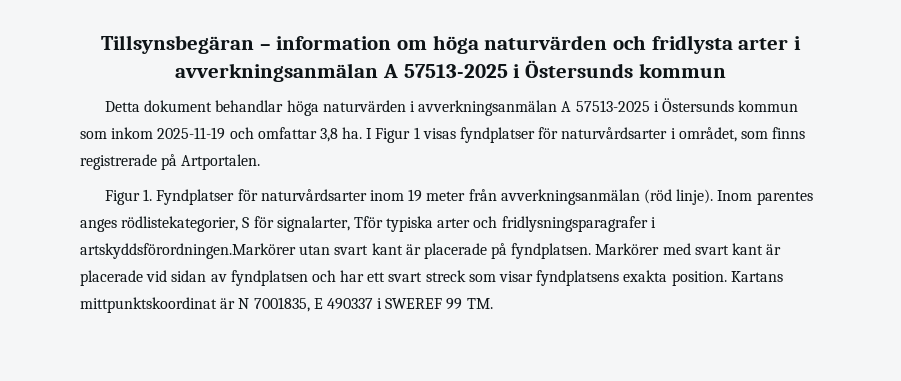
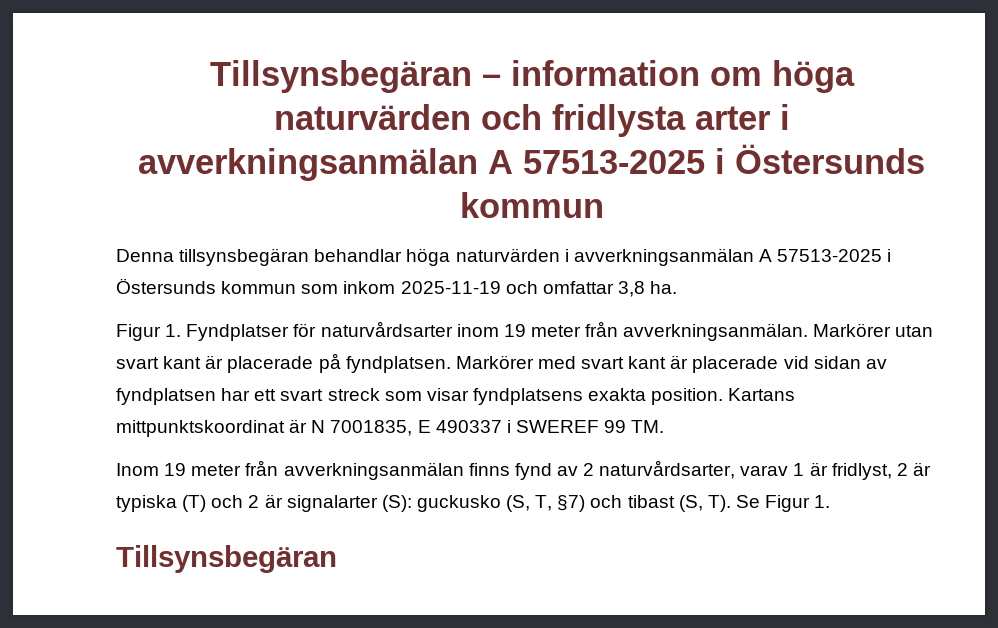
[105,100,213,112] Detta dokument -> [116,248,310,266] Denna tillsynsbegäran
[366,127,806,143] [80,154,261,170] I Figur 1 visas fyndplatser för naturvårdsarter i området, som finns registrerade på Artportalen. -> (678, 287) none
[500,189,813,205] [80,216,656,232] [80,243,296,259] avverkningsanmälan (röd linje). Inom parentes anges rödlistekategorier, S för signalarter, Tför typiska arter och fridlysningsparagrafer i artskyddsförordningen.Markörer -> [623,323,892,341] avverkningsanmälan. Markörer
[311,270,336,282] och -> (216, 396) none
(493, 303) none -> [116,460,931,480] [116,494,831,512] [116,545,337,573] // Inom 19 meter från avverkningsanmälan finns fynd av 2 naturvårdsarter, varav 1 är fridlyst, 2 är typiska (T) och 2 är signalarter (S): guckusko (S, T, §7) och tibast (S, T). Se Figur 1. // Tillsynsbegäran

